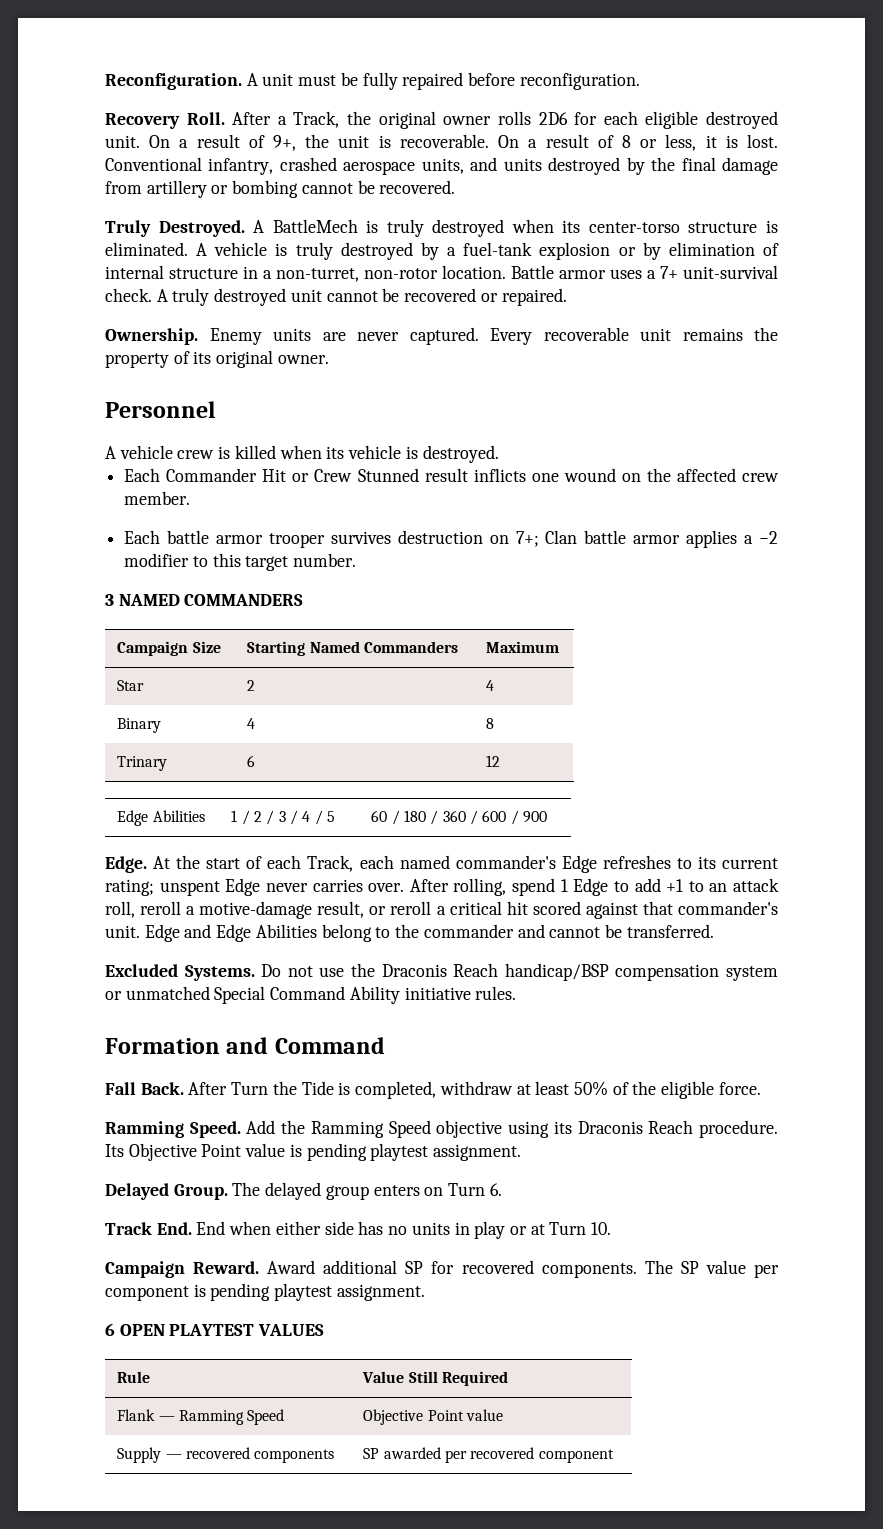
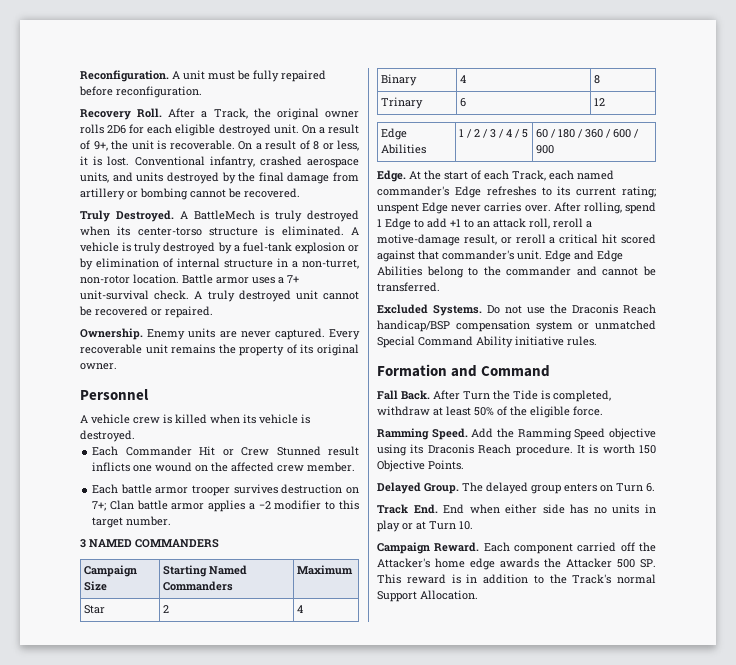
[105,1143,522,1161] Its Objective Point value is pending playtest assignment. -> [576,444,656,454] [377,460,464,472] It is worth 150 Objective Points.
[267,1260,779,1278] [105,1283,425,1301] [105,1323,325,1336] [117,1371,151,1383] [362,1371,509,1386] [117,1409,285,1425] [363,1409,504,1425] [117,1447,335,1463] [363,1447,614,1463] Award additional SP for recovered components. The SP value per component is pending playtest assignment. // 6 OPEN PLAYTEST VALUES // Rule | Value Still Required // Flank — Ramming Speed | Objective Point value // Supply — recovered components | SP awarded per recovered component -> [483,542,656,554] [377,558,656,570] [377,574,656,584] [377,590,478,602] Each component carried off the Attacker's home edge awards the Attacker 500 SP. This reward is in addition to the Track's normal Support Allocation.

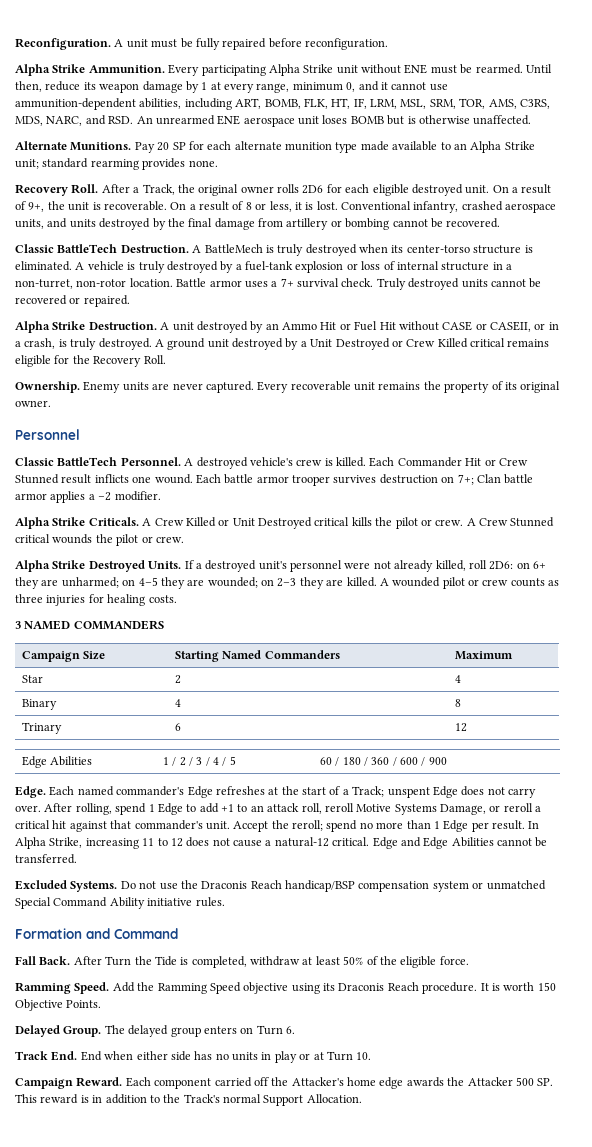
(202, 92) none -> [15,64,552,76] [15,81,448,93] [15,98,550,110] [15,115,532,127] [15,141,535,153] [15,158,218,170] // Alpha Strike Ammunition. Every participating Alpha Strike unit without ENE must be rearmed. Until then, reduce its weapon damage by 1 at every range, minimum 0, and it cannot use ammunition-dependent abilities, including ART, BOMB, FLK, HT, IF, LRM, MSL, SRM, TOR, AMS, C3RS, MDS, NARC, and RSD. An unrearmed ENE aerospace unit loses BOMB but is otherwise unaffected. // Alternate Munitions. Pay 20 SP for each alternate munition type made available to an Alpha Strike unit; standard rearming provides none.
[80,210,174,222] Truly Destroyed. -> [15,244,189,253] Classic BattleTech Destruction.
[79,258,159,270] by elimination -> [361,261,381,270] loss
[80,290,318,302] unit-survival check. A truly destroyed unit -> [297,278,488,290] survival check. Truly destroyed units
(213, 312) none -> [15,321,559,333] [15,338,550,350] [15,355,166,367] // Alpha Strike Destruction. A unit destroyed by an Ammo Hit or Fuel Hit without CASE or CASEII, or in a crash, is truly destroyed. A ground unit destroyed by a Unit Destroyed or Crew Killed critical remains eligible for the Recovery Roll.
[80,414,310,424] [80,430,135,442] A vehicle crew is killed when its vehicle is destroyed. // -> [15,457,366,469] Classic BattleTech Personnel. A destroyed vehicle's crew is killed.
[155,462,356,472] wound on the affected crew member. // -> [154,474,193,484] wound.
[274,500,359,510] [92,516,172,528] modifier to this target number. -> [114,491,161,501] [15,517,555,529] [15,534,184,546] [15,560,546,572] [15,577,560,589] [15,594,177,606] modifier. // Alpha Strike Criticals. A Crew Killed or Unit Destroyed critical kills the pilot or crew. A Crew Stunned critical wounds the pilot or crew. // Alpha Strike Destroyed Units. If a destroyed unit's personnel were not already killed, roll 2D6: on 6+ they are unharmed; on 4–5 they are wounded; on 2–3 they are killed. A wounded pilot or crew counts as three injuries for healing costs.
[409,170,614,181] [377,186,656,198] [377,202,522,214] At the start of each Track, each named commander's Edge refreshes to its current rating; unspent Edge never carries -> [49,786,536,798] Each named commander's Edge refreshes at the start of a Track; unspent Edge does not carry
[586,221,592,228] [377,234,497,246] a motive-damage result, -> [356,804,486,815] Motive Systems Damage,
[621,234,656,244] scored -> (67, 824) none
[545,250,623,262] [377,266,597,278] Edge and Edge Abilities belong to the commander and -> [233,820,540,832] [15,837,494,849] Accept the reroll; spend no more than 1 Edge per result. In Alpha Strike, increasing 11 to 12 does not cause a natural-12 critical. Edge and Edge Abilities

